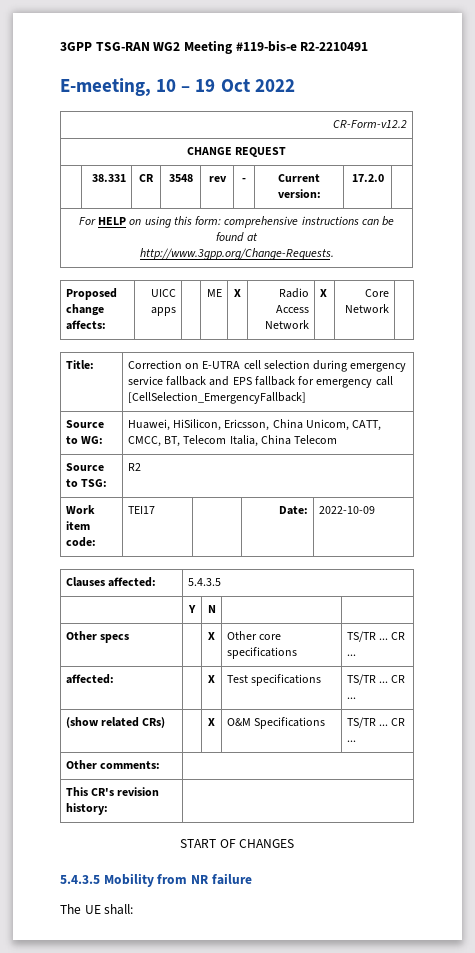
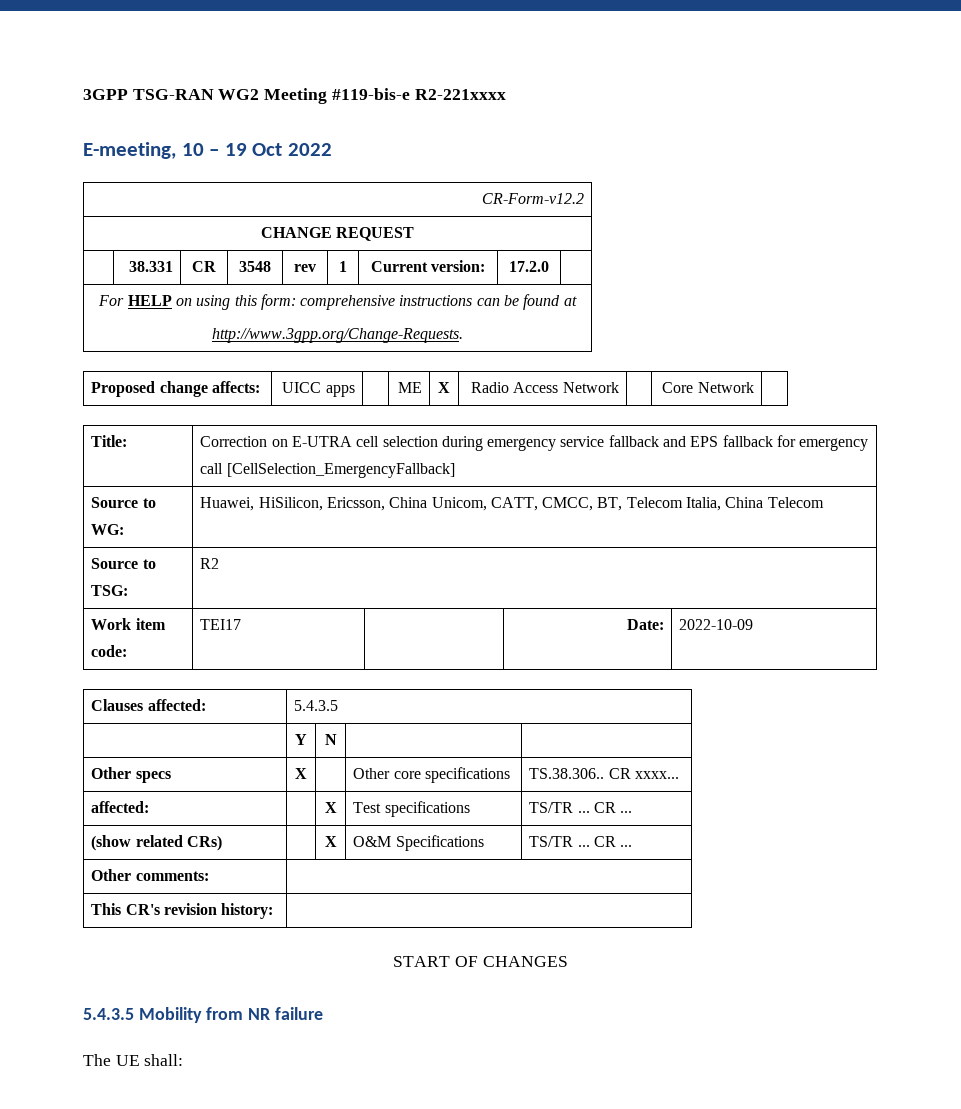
[300,42,369,51] R2-2210491 -> [414,89,506,100] R2-221xxxx
[242,178,246,182] - -> [339,261,347,272] 1
[319,289,327,297] X -> (619, 387) none
[208,632,215,640] | X -> [295,768,307,779] X |
[346,631,406,642] [346,654,356,656] TS/TR ... CR ... -> [529,768,679,779] TS.38.306.. CR xxxx...

